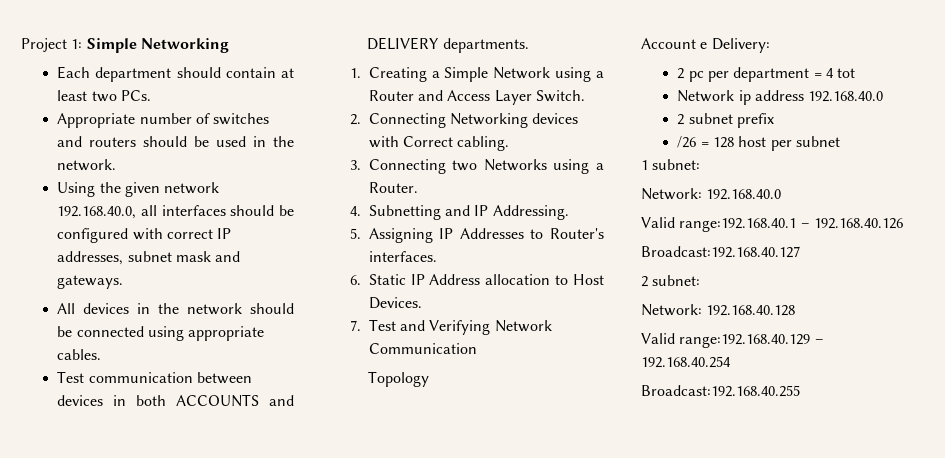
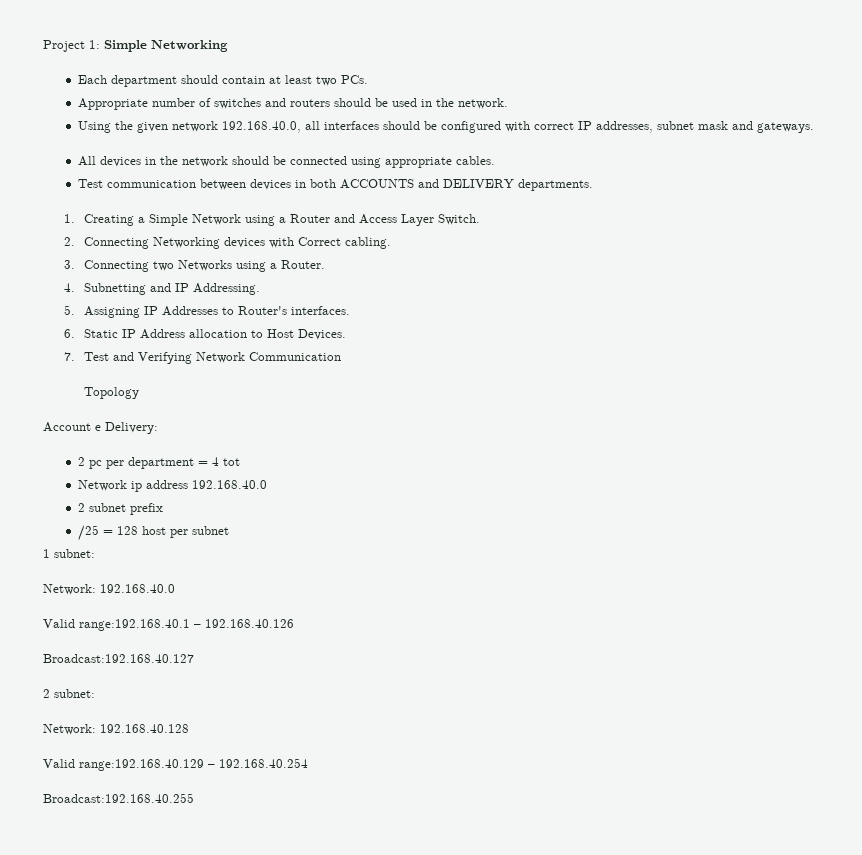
[677,136,697,148] /26 -> [78,525,100,541] /25

